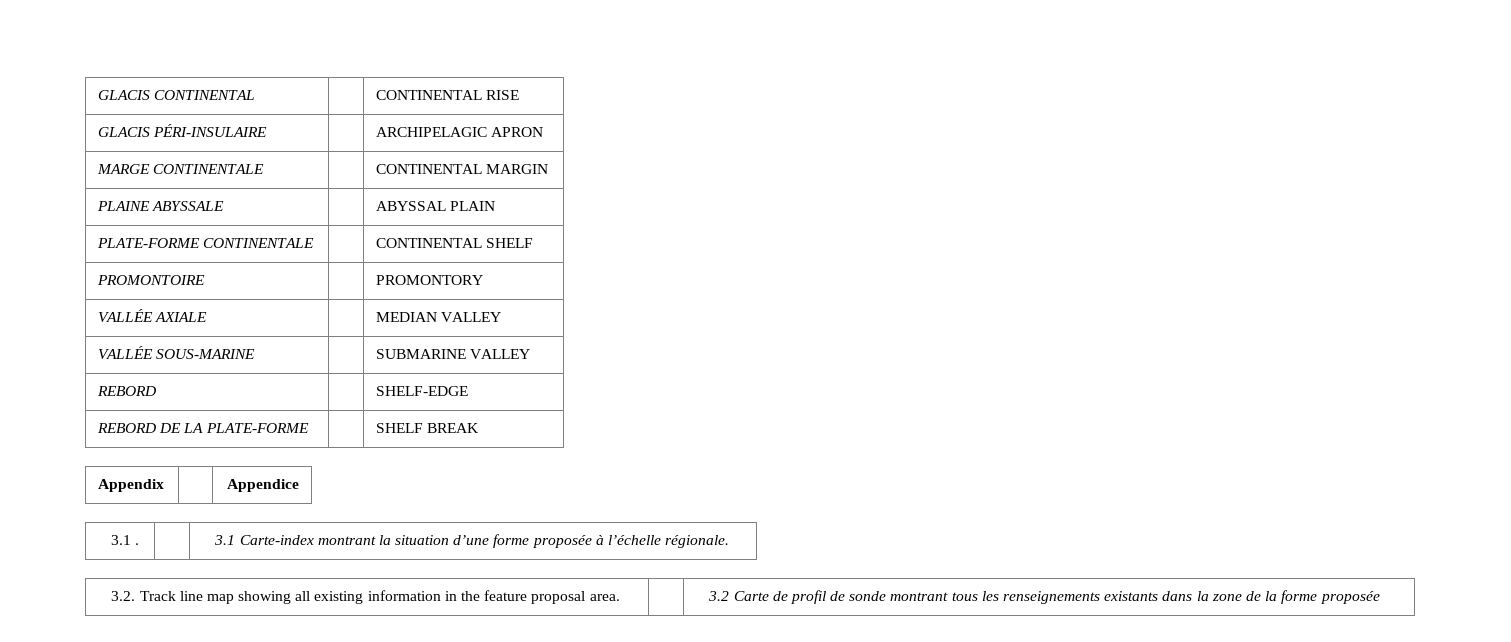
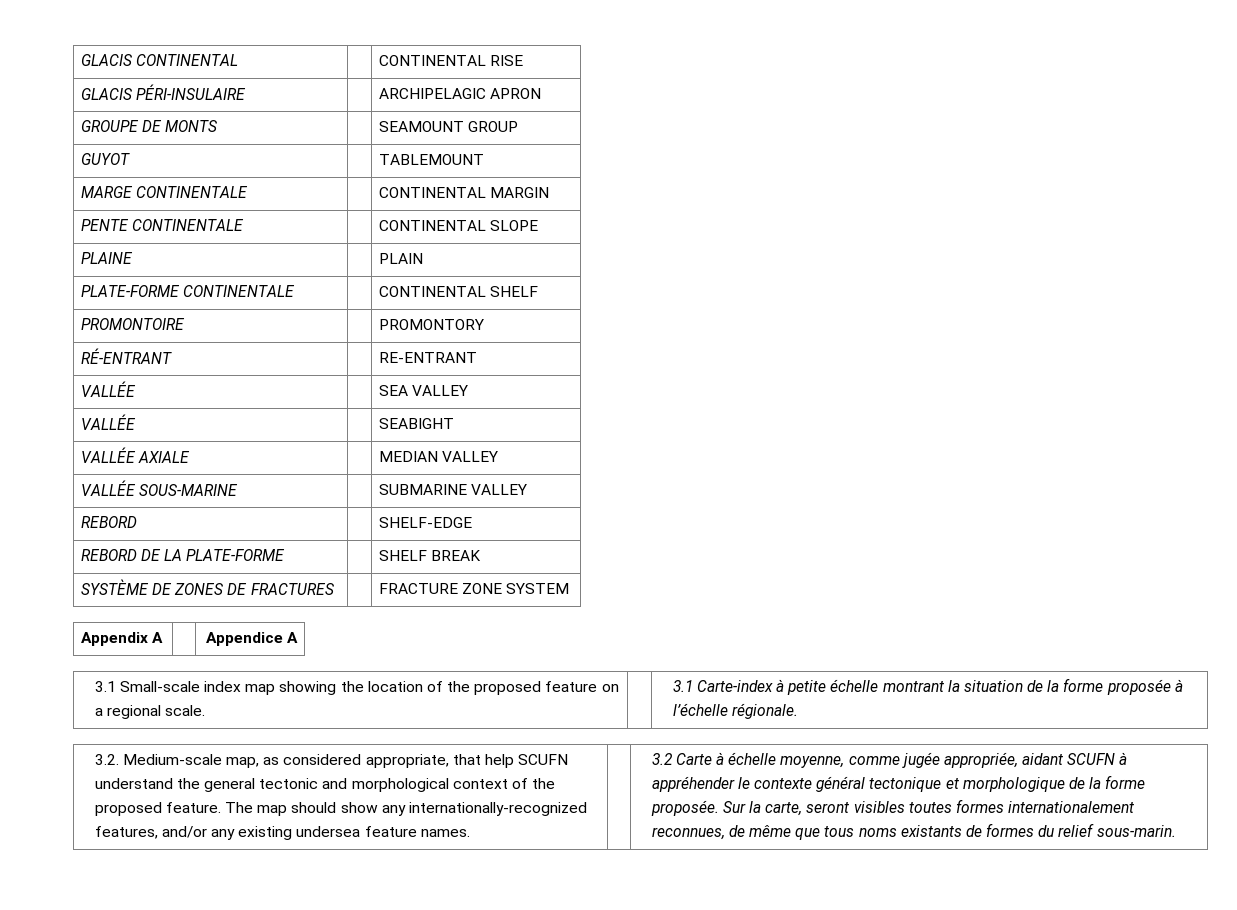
(544, 132) none -> [80,120,218,132] [378,121,519,132] [80,153,130,165] [378,154,484,165] // GROUPE DE MONTS | | SEAMOUNT GROUP // GUYOT | | TABLEMOUNT
[97,201,225,211] [376,201,447,211] PLAINE ABYSSALE | | ABYSSAL -> [80,219,245,231] [378,220,539,231] [80,252,133,264] PENTE CONTINENTALE | | CONTINENTAL SLOPE // PLAINE | |
(484, 280) none -> [80,348,172,364] [378,352,477,363] [80,381,136,397] [378,385,469,396] [80,414,136,430] [378,418,454,429] // RÉ-ENTRANT | | RE-ENTRANT // VALLÉE | | SEA VALLEY // VALLÉE | | SEABIGHT
(480, 428) none -> [80,579,334,595] [378,583,570,594] // SYSTÈME DE ZONES DE FRACTURES | | FRACTURE ZONE SYSTEM
(165, 485) none -> [152,632,164,643] A
[111,535,140,545] // 3.1 . -> [287,632,299,643] [94,681,619,695] [94,705,205,719] A // 3.1 Small-scale index map showing the location of the proposed feature on a regional scale.
(314, 540) none -> [775,679,879,695] à petite échelle
[453,535,490,545] d’une -> [1027,680,1060,692] de la
[139,590,620,604] [708,590,1380,604] Track line map showing all existing information in the feature proposal area. | | 3.2 Carte de profil de sonde montrant tous les renseignements existants dans la zone de la forme proposée -> [122,754,569,768] [94,778,556,792] [94,802,587,816] [94,826,470,840] [651,752,1128,768] [651,775,1146,792] [650,799,1135,816] [651,823,1176,840] Medium-scale map, as considered appropriate, that help SCUFN understand the general tectonic and morphological context of the proposed feature. The map should show any internationally-recognized features, and/or any existing undersea feature names. | | 3.2 Carte à échelle moyenne, comme jugée appropriée, aidant SCUFN à appréhender le contexte général tectonique et morphologique de la forme proposée. Sur la carte, seront visibles toutes formes internationalement reconnues, de même que tous noms existants de formes du relief sous-marin.

